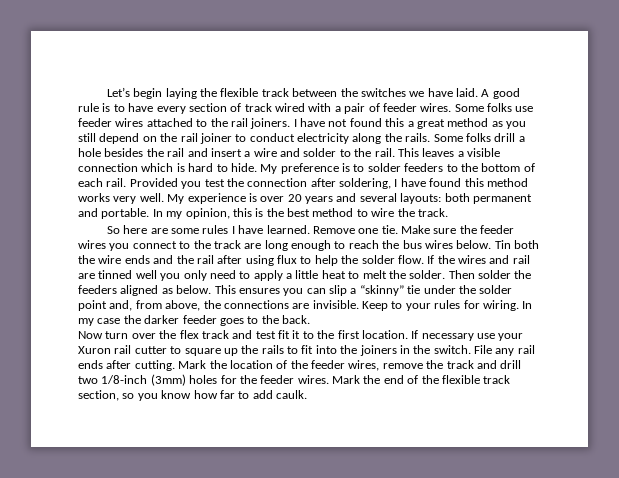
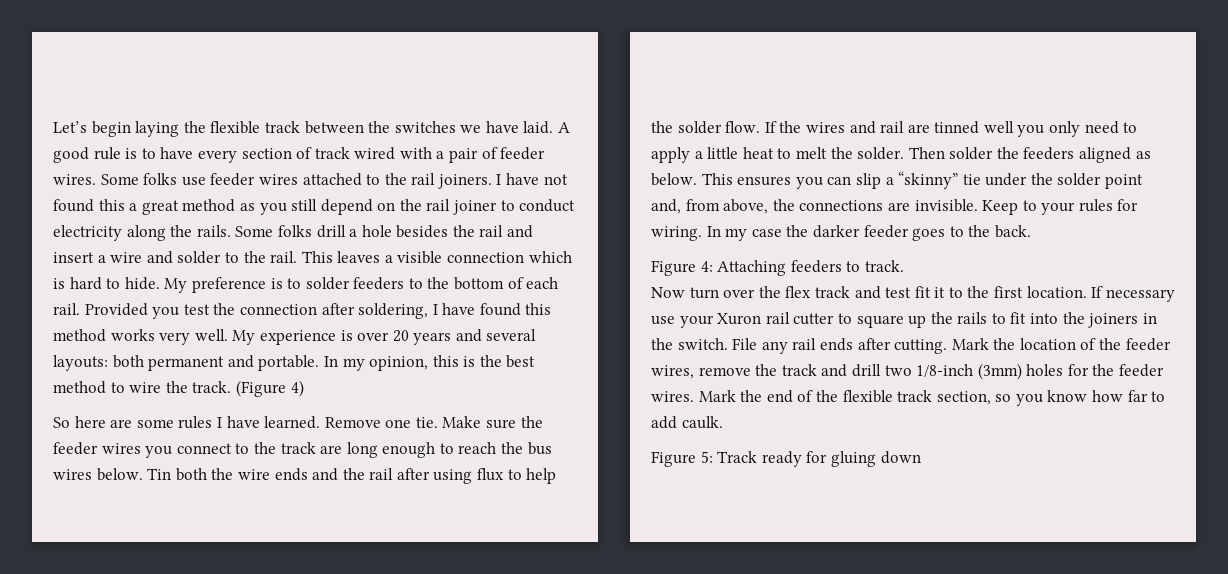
(448, 212) none -> [235,380,304,397] (Figure 4)
(310, 319) none -> [651,260,904,276] // Figure 4: Attaching feeders to track.
(307, 394) none -> [651,451,921,467] // Figure 5: Track ready for gluing down

